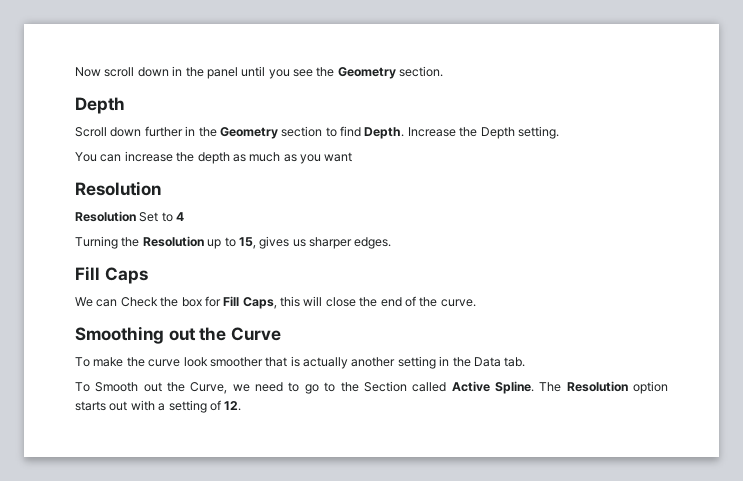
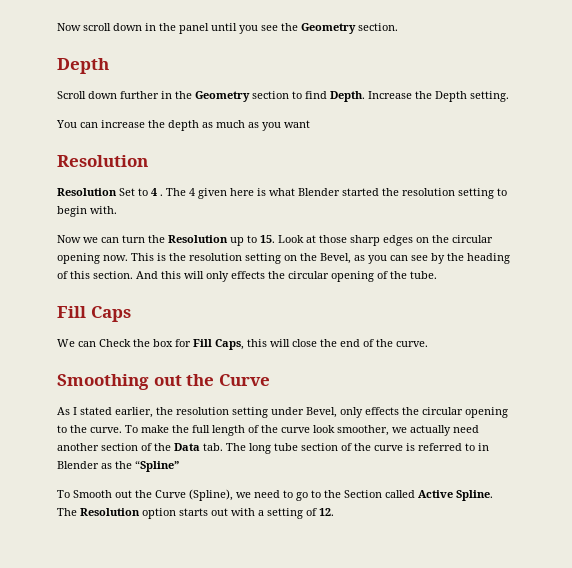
[75,236,392,249] // Turning the Resolution up to 15, gives us sharper edges. -> [160,188,507,199] [57,206,117,217] [57,235,493,246] [57,253,510,264] [57,271,437,282] . The 4 given here is what Blender started the resolution setting to begin with. // Now we can turn the Resolution up to 15. Look at those sharp edges on the circular opening now. This is the resolution setting on the Bevel, as you can see by the heading of this section. And this will only effects the circular opening of the tube.
[75,356,526,369] To make the curve look smoother that is actually another setting in the Data tab. -> [57,407,508,418] [57,425,479,436] [57,443,489,454] [57,460,179,472] As I stated earlier, the resolution setting under Bevel, only effects the circular opening to the curve. To make the full length of the curve look smoother, we actually need another section of the Data tab. The long tube section of the curve is referred to in Blender as the “Spline”
[190,382,228,394] Curve, -> [155,489,233,501] Curve (Spline),

